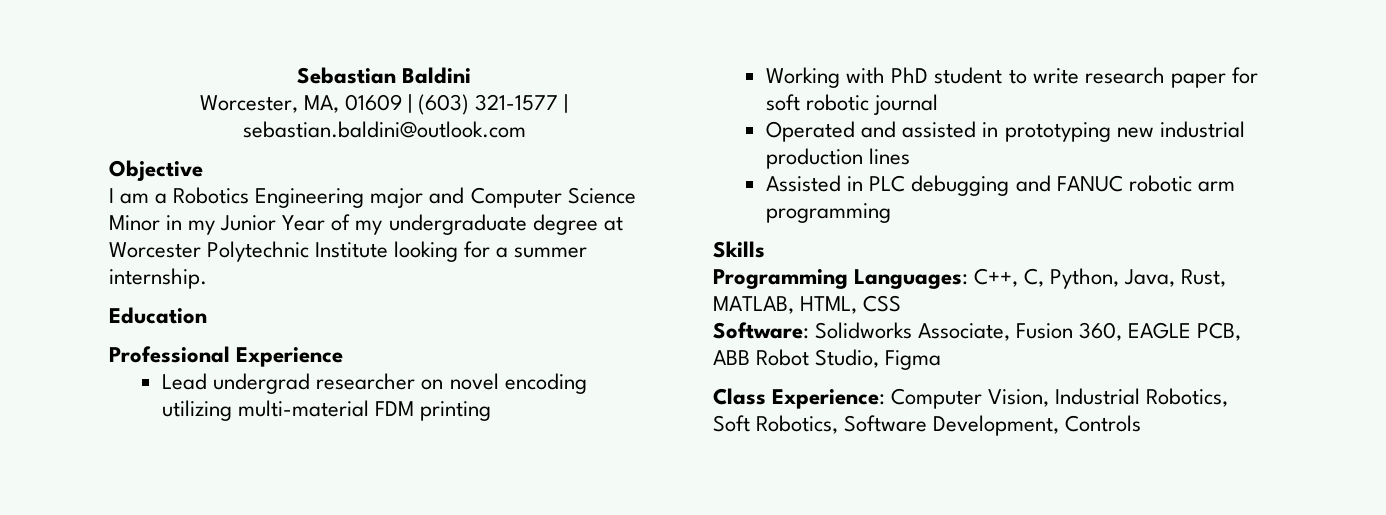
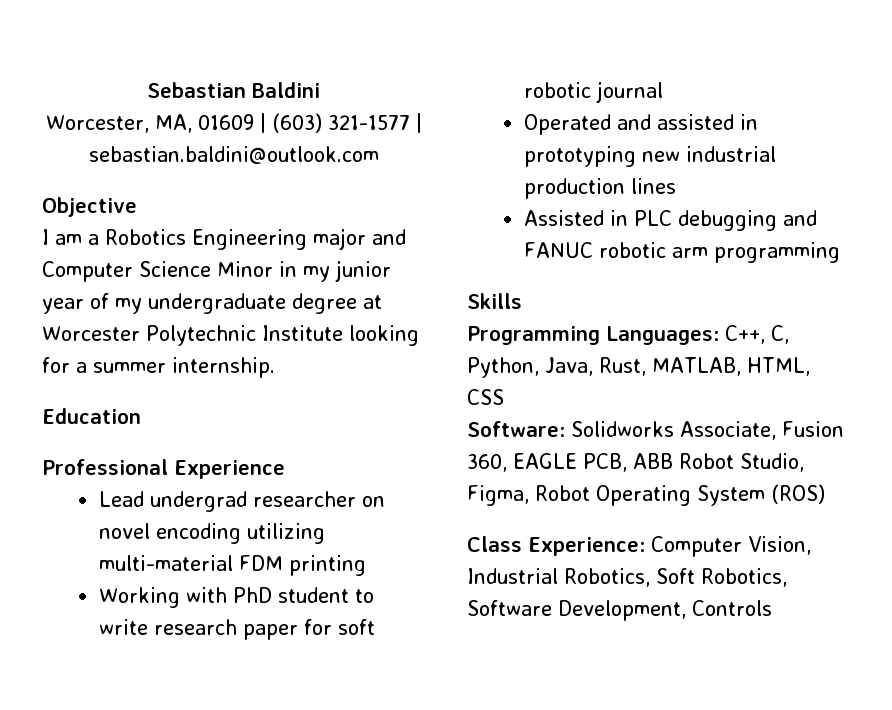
[220,215,326,231] Junior Year -> [335,260,391,282] [42,298,84,314] junior year
[885,350,942,370] Figma -> [467,484,825,506] Figma, Robot Operating System (ROS)

